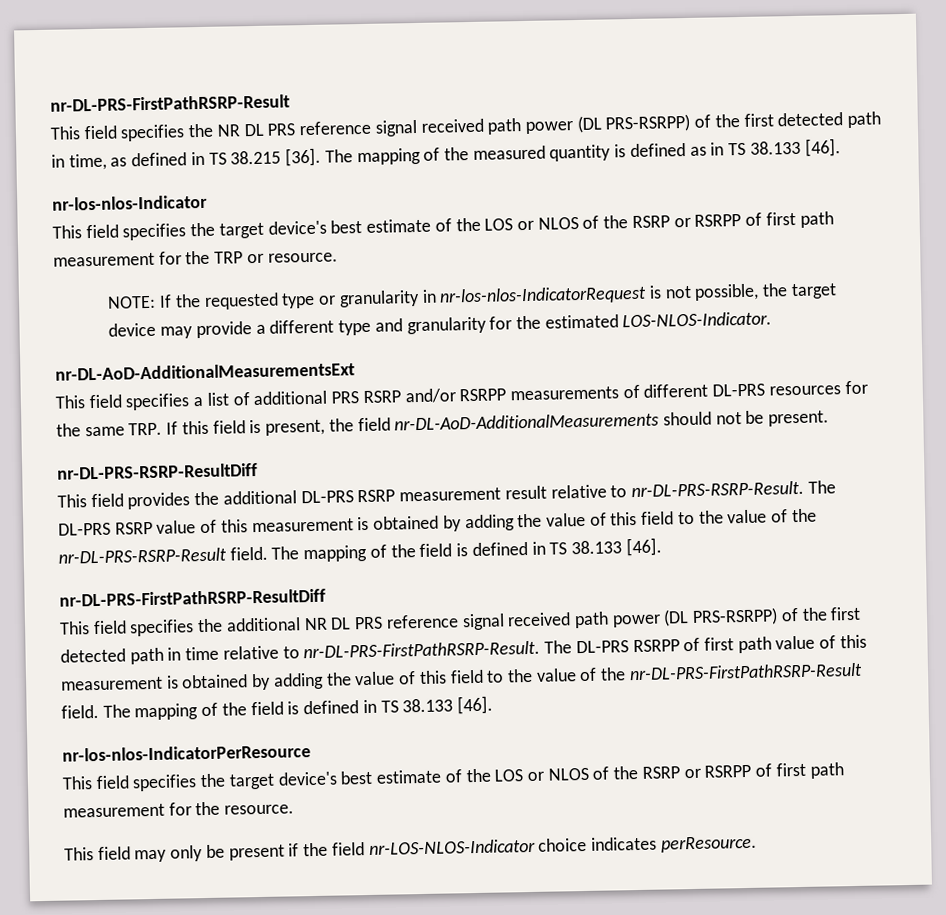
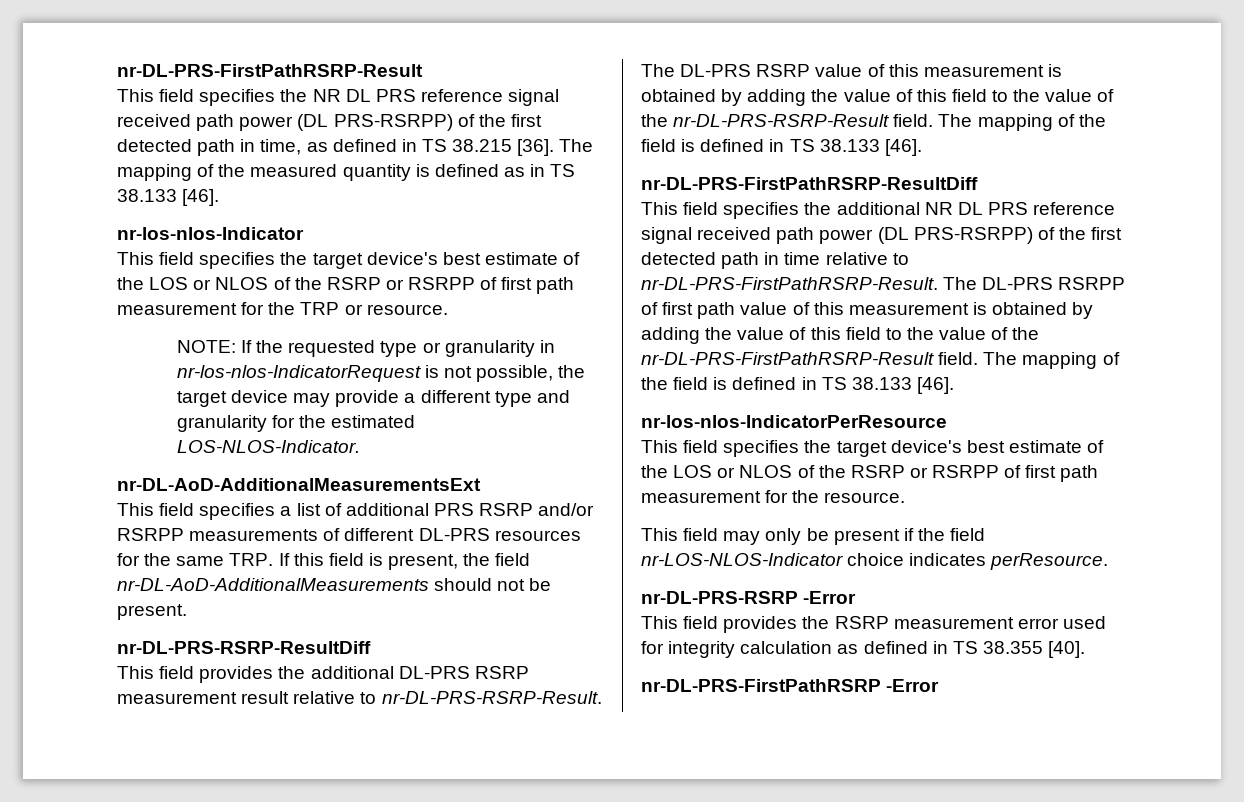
(757, 844) none -> [641,591,857,604] [641,616,1106,633] [641,641,1086,658] [641,679,940,692] // nr-DL-PRS-RSRP -Error // This field provides the RSRP measurement error used for integrity calculation as defined in TS 38.355 [40]. // nr-DL-PRS-FirstPathRSRP -Error

